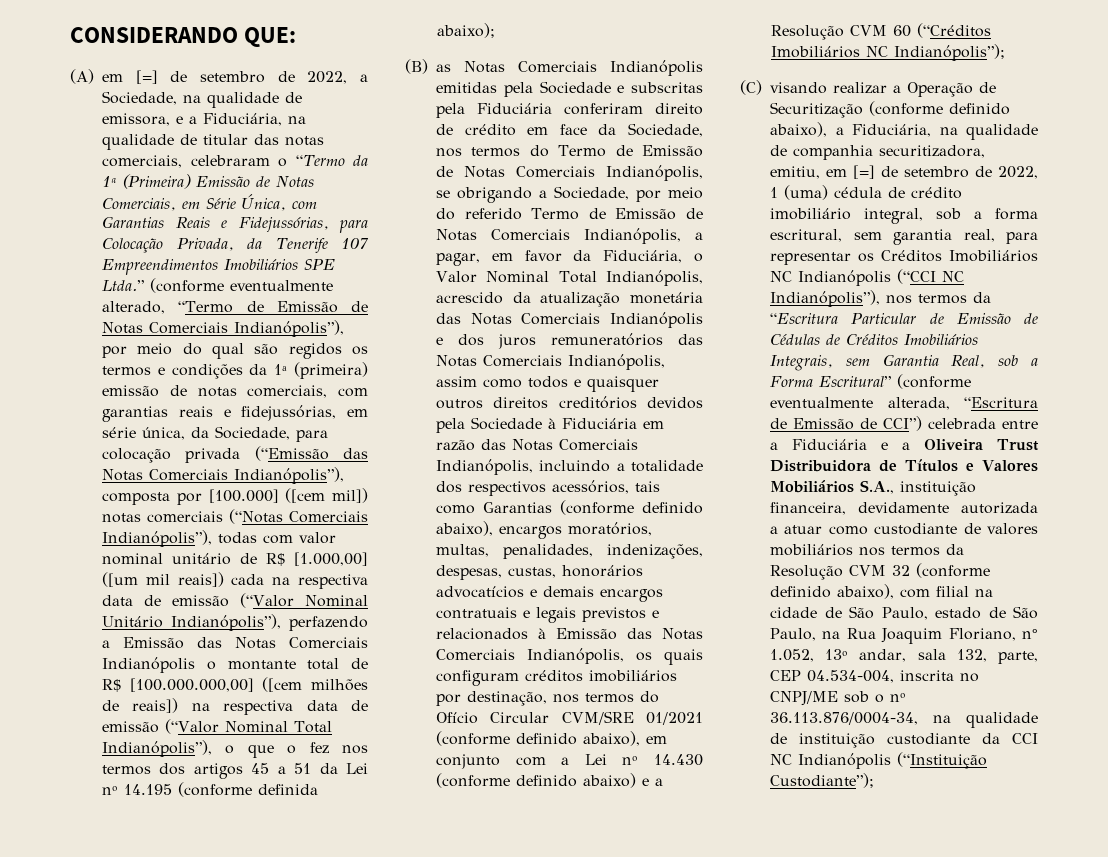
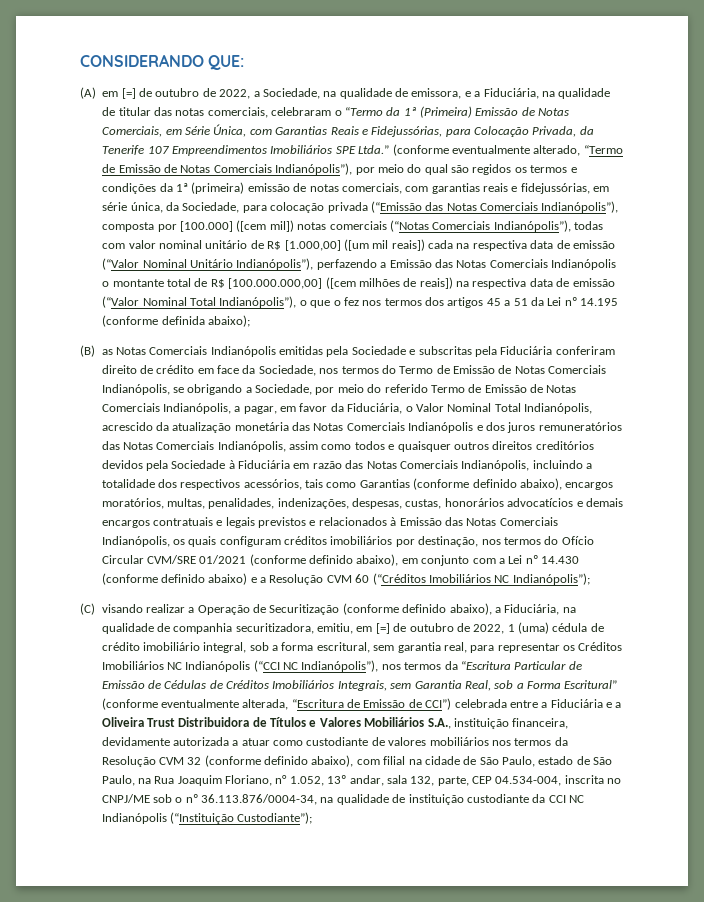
[200,71,265,83] setembro -> [155,88,200,97] outubro
[904,166,969,178] setembro -> [409,623,454,632] outubro

